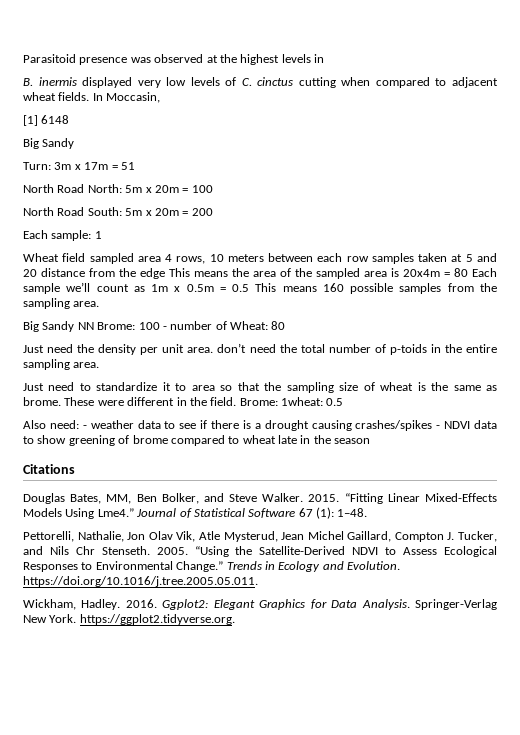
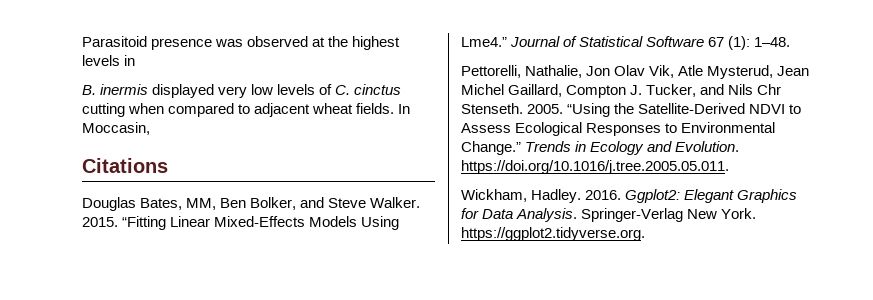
[23,115,70,126] [23,138,75,149] [23,162,135,170] [23,184,213,193] [23,207,213,216] [23,230,102,241] [23,253,497,264] [23,268,497,279] [23,282,497,294] [23,298,100,309] [23,321,286,332] [23,343,497,355] [23,359,100,370] [23,382,498,393] [23,397,344,406] [23,420,497,431] [23,435,371,446] // [1] 6148 // Big Sandy // Turn: 3m x 17m = 51 // North Road North: 5m x 20m = 100 // North Road South: 5m x 20m = 200 // Each sample: 1 // Wheat field sampled area 4 rows, 10 meters between each row samples taken at 5 and 20 distance from the edge This means the area of the sampled area is 20x4m = 80 Each sample we’ll count as 1m x 0.5m = 0.5 This means 160 possible samples from the sampling area. // Big Sandy NN Brome: 100 - number of Wheat: 80 // Just need the density per unit area. don’t need the total number of p-toids in the entire sampling area. // Just need to standardize it to area so that the sampling size of wheat is the same as brome. These were different in the field. Brome: 1wheat: 0.5 // Also need: - weather data to see if there is a drought causing crashes/spikes - NDVI data to show greening of brome compared to wheat late in the season -> (150, 128) none

